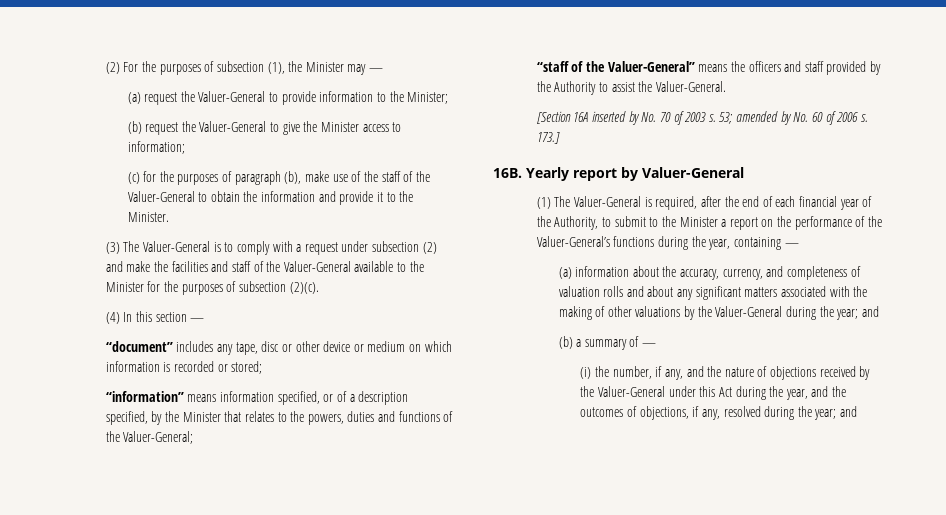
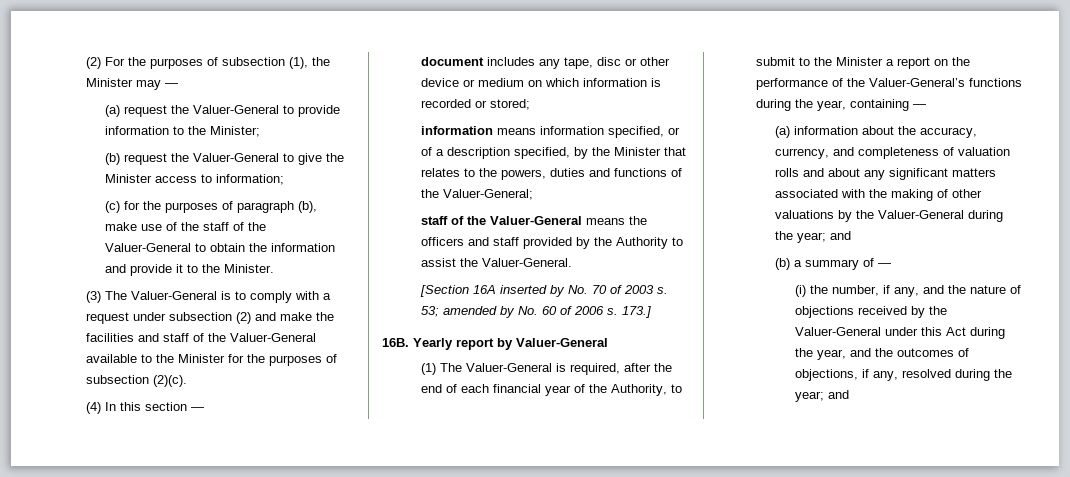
[105,341,173,352] “document” -> [420,57,484,66] document
[105,391,184,402] “information” -> [420,126,493,135] information
[536,61,695,72] “staff of the Valuer-General” -> [420,216,582,225] staff of the Valuer-General

